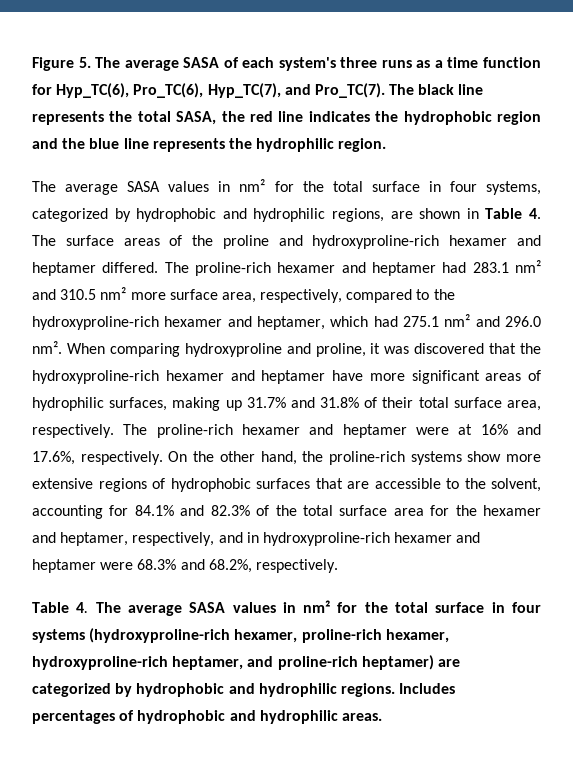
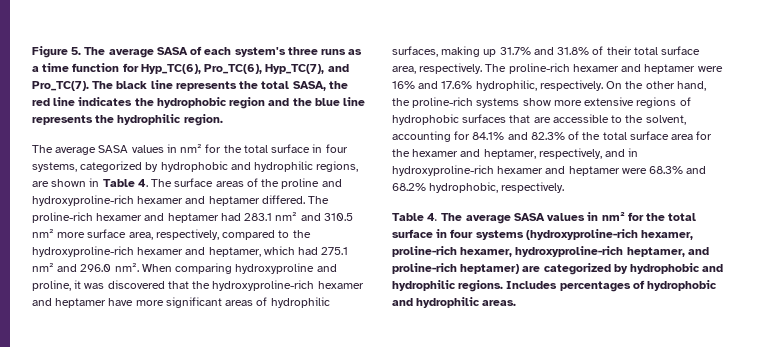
[458,424,473,435] at -> (723, 69) none
[32,451,75,465] 17.6%, -> [441,80,537,91] 17.6% hydrophilic,
[208,559,252,573] 68.2%, -> [392,182,499,193] 68.2% hydrophobic,

